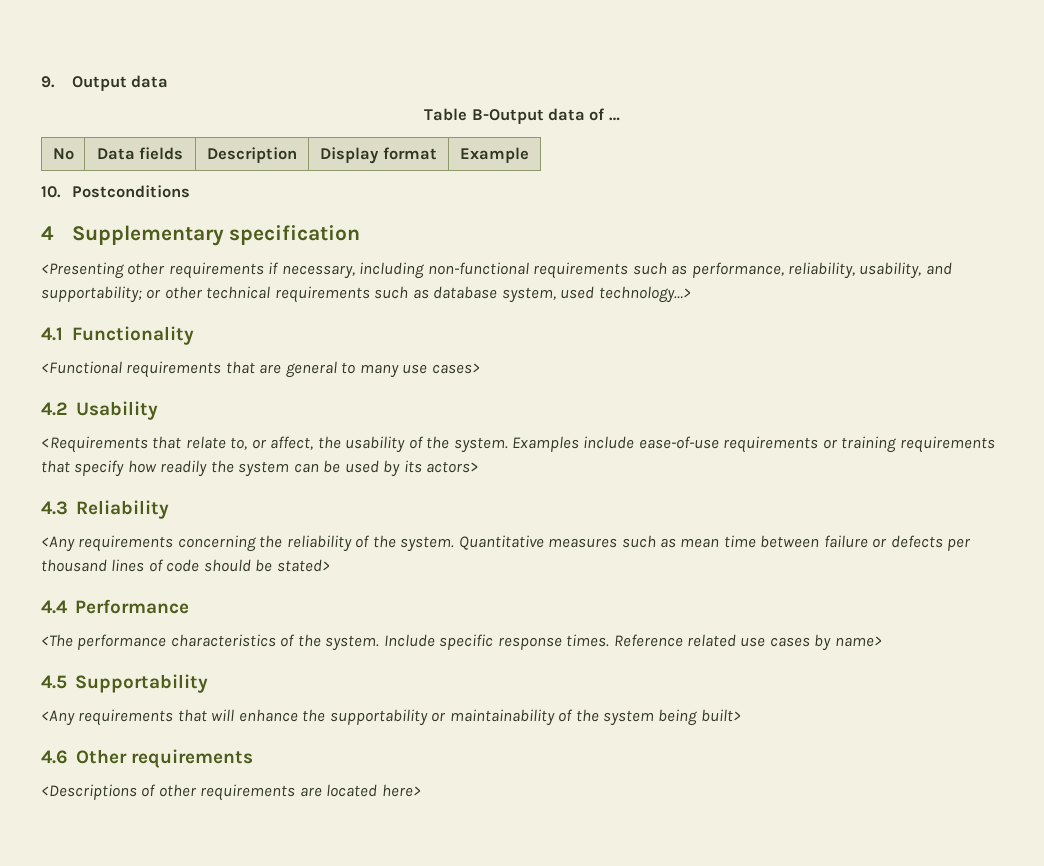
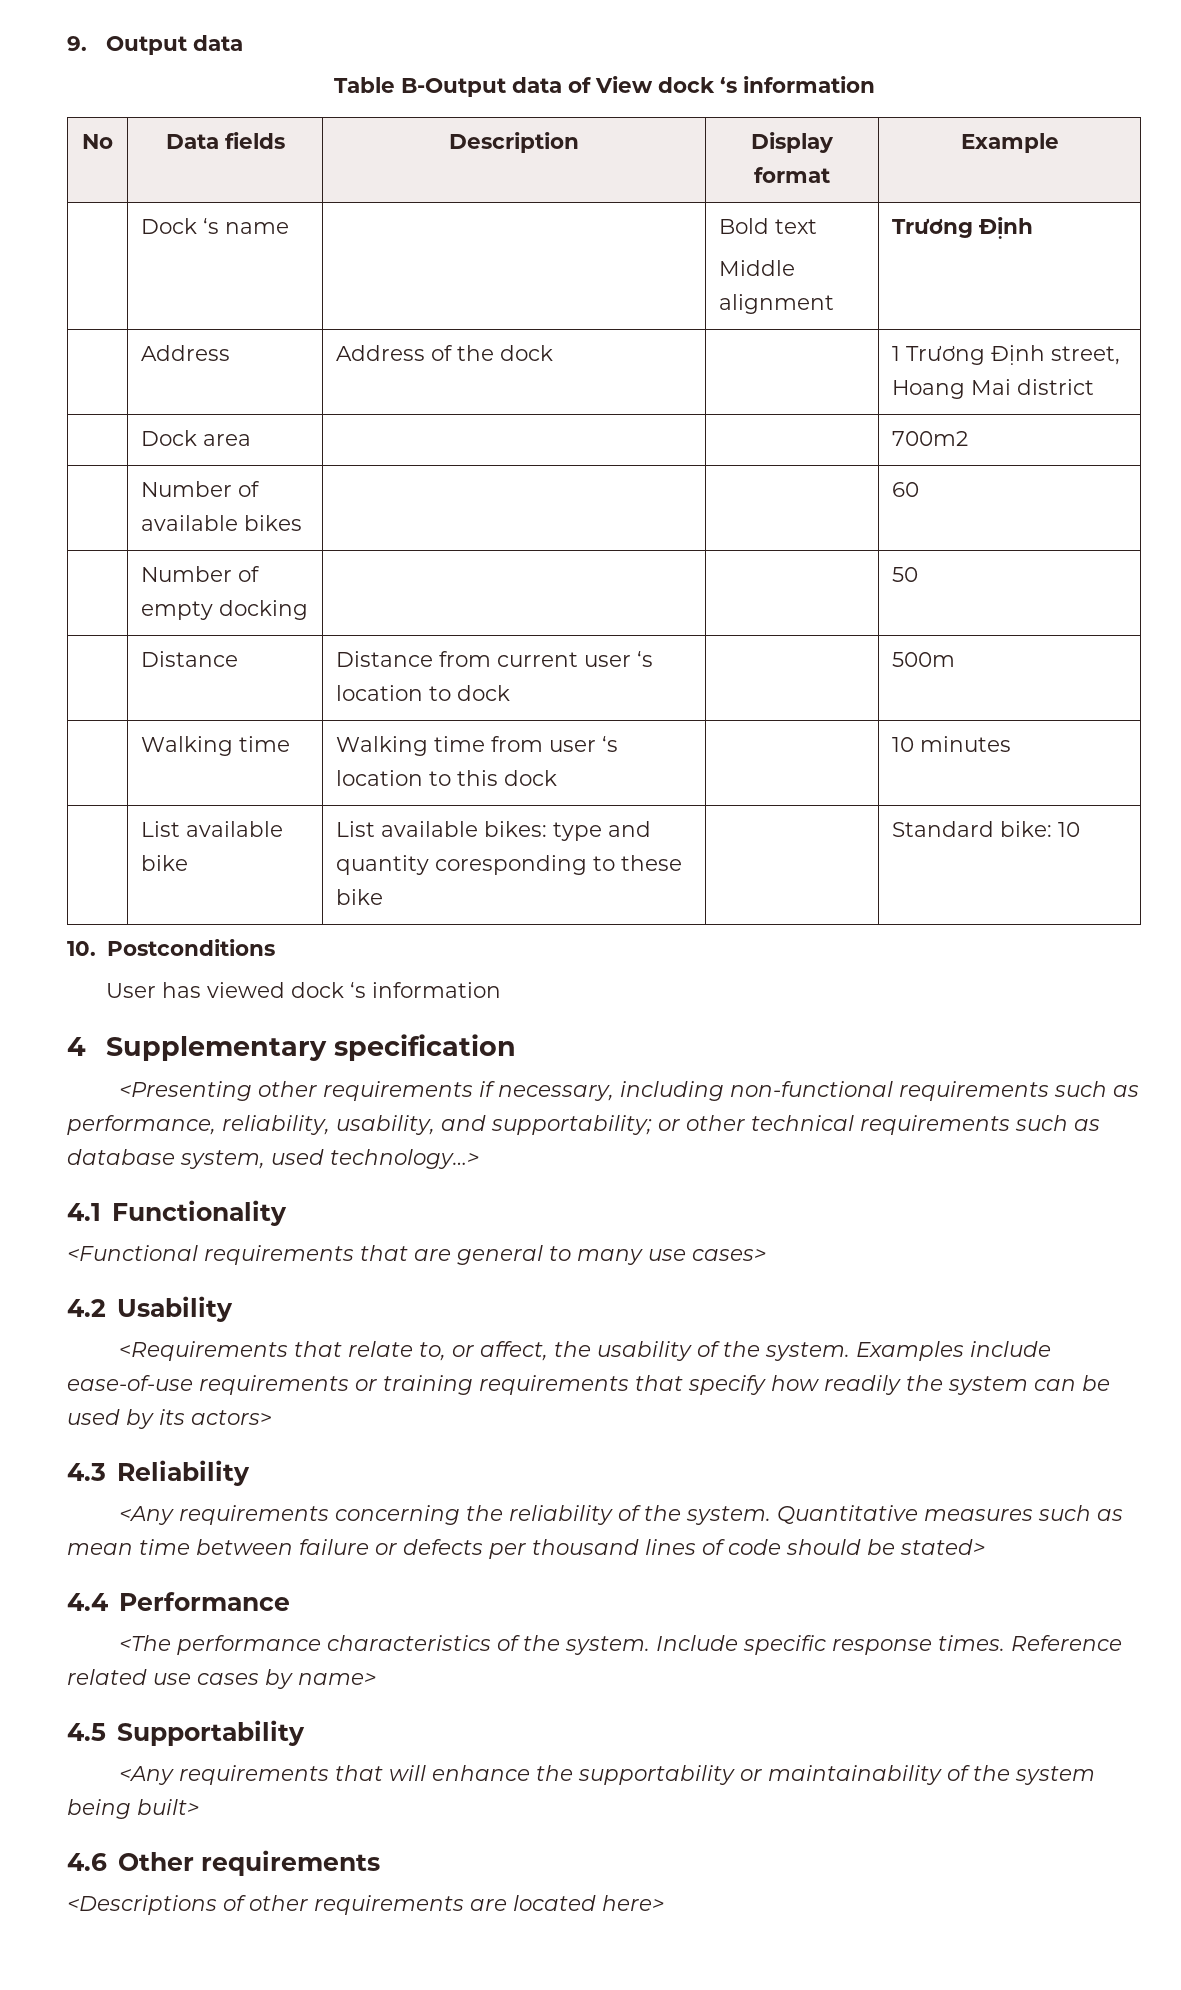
[608,117,620,121] … -> [594,76,875,93] View dock ‘s information
[41,185,190,198] // 10. Postconditions -> [141,218,290,234] [719,218,818,234] [719,260,796,276] [719,294,835,314] [892,217,1034,239] [141,345,231,361] [336,345,554,361] [892,345,1121,365] [892,379,1095,399] [141,430,252,446] [892,431,969,446] [141,481,261,497] [141,515,303,531] [892,482,920,497] [141,566,261,582] [141,600,309,620] [892,567,919,582] [141,651,239,667] [336,651,654,667] [336,685,511,701] [892,652,956,667] [141,736,291,756] [336,736,619,756] [336,770,558,786] [892,736,1012,752] [141,821,284,837] [141,855,189,871] [336,821,652,841] [336,855,683,875] [336,889,384,905] [892,821,1081,837] [67,939,275,956] [106,982,502,998] // | Dock ‘s name | | Bold text // Middle alignment | Trương Định // | Address | Address of the dock | | 1 Trương Định street, Hoang Mai district // | Dock area | | | 700m2 // | Number of available bikes | | | 60 // | Number of empty docking | | | 50 // | Distance | Distance from current user ‘s location to dock | | 500m // | Walking time | Walking time from user ‘s location to this dock | | 10 minutes // | List available bike | List available bikes: type and quantity coresponding to these bike | | Standard bike: 10 // 10. Postconditions // User has viewed dock ‘s information

